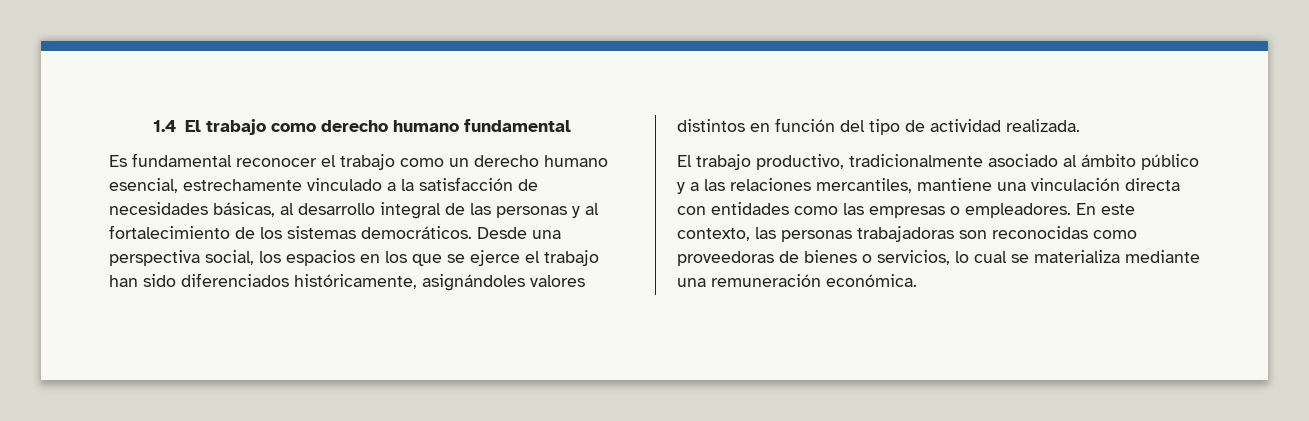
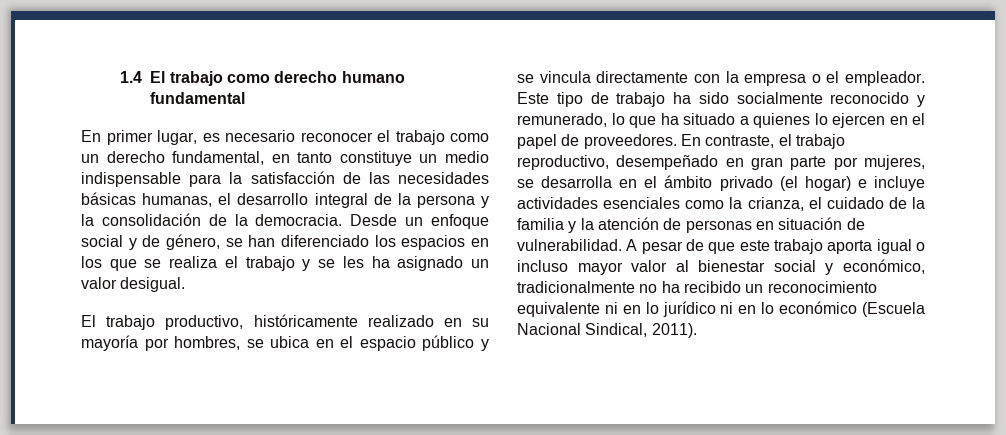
[109,153,232,167] Es fundamental -> [81,130,295,145] En primer lugar, es necesario
[544,155,608,167] [109,177,538,193] [109,202,599,219] [109,225,561,239] [109,250,254,266] humano esencial, estrechamente vinculado a la satisfacción de necesidades básicas, al desarrollo integral de las personas y al fortalecimiento de los sistemas democráticos. Desde una perspectiva social, -> [172,151,489,166] [81,171,490,187] [81,192,489,208] [81,213,489,229] [81,234,369,250] fundamental, en tanto constituye un medio indispensable para la satisfacción de las necesidades básicas humanas, el desarrollo integral de la persona y la consolidación de la democracia. Desde un enfoque social y de género, se han diferenciado
[470,250,599,266] [109,273,585,291] [677,118,1080,135] [677,154,1199,170] [677,178,1180,194] [677,202,1135,218] [677,226,1137,242] [677,250,1200,266] [677,274,917,287] ejerce el trabajo han sido diferenciados históricamente, asignándoles valores distintos en función del tipo de actividad realizada. // El trabajo productivo, tradicionalmente asociado al ámbito público y a las relaciones mercantiles, mantiene una vinculación directa con entidades como las empresas o empleadores. En este contexto, las personas trabajadoras son reconocidas como proveedoras de bienes o servicios, lo cual se materializa mediante una remuneración económica. -> [169,256,490,271] [81,277,186,292] [81,314,490,330] [81,335,489,351] [517,71,925,86] [517,92,925,107] [517,113,925,128] [517,134,845,149] [517,155,925,170] [517,175,925,191] [517,197,925,211] [517,217,865,233] [517,239,925,254] [517,259,925,275] [517,281,877,293] [517,301,925,317] [517,323,697,338] realiza el trabajo y se les ha asignado un valor desigual. // El trabajo productivo, históricamente realizado en su mayoría por hombres, se ubica en el espacio público y se vincula directamente con la empresa o el empleador. Este tipo de trabajo ha sido socialmente reconocido y remunerado, lo que ha situado a quienes lo ejercen en el papel de proveedores. En contraste, el trabajo reproductivo, desempeñado en gran parte por mujeres, se desarrolla en el ámbito privado (el hogar) e incluye actividades esenciales como la crianza, el cuidado de la familia y la atención de personas en situación de vulnerabilidad. A pesar de que este trabajo aporta igual o incluso mayor valor al bienestar social y económico, tradicionalmente no ha recibido un reconocimiento equivalente ni en lo jurídico ni en lo económico (Escuela Nacional Sindical, 2011).

